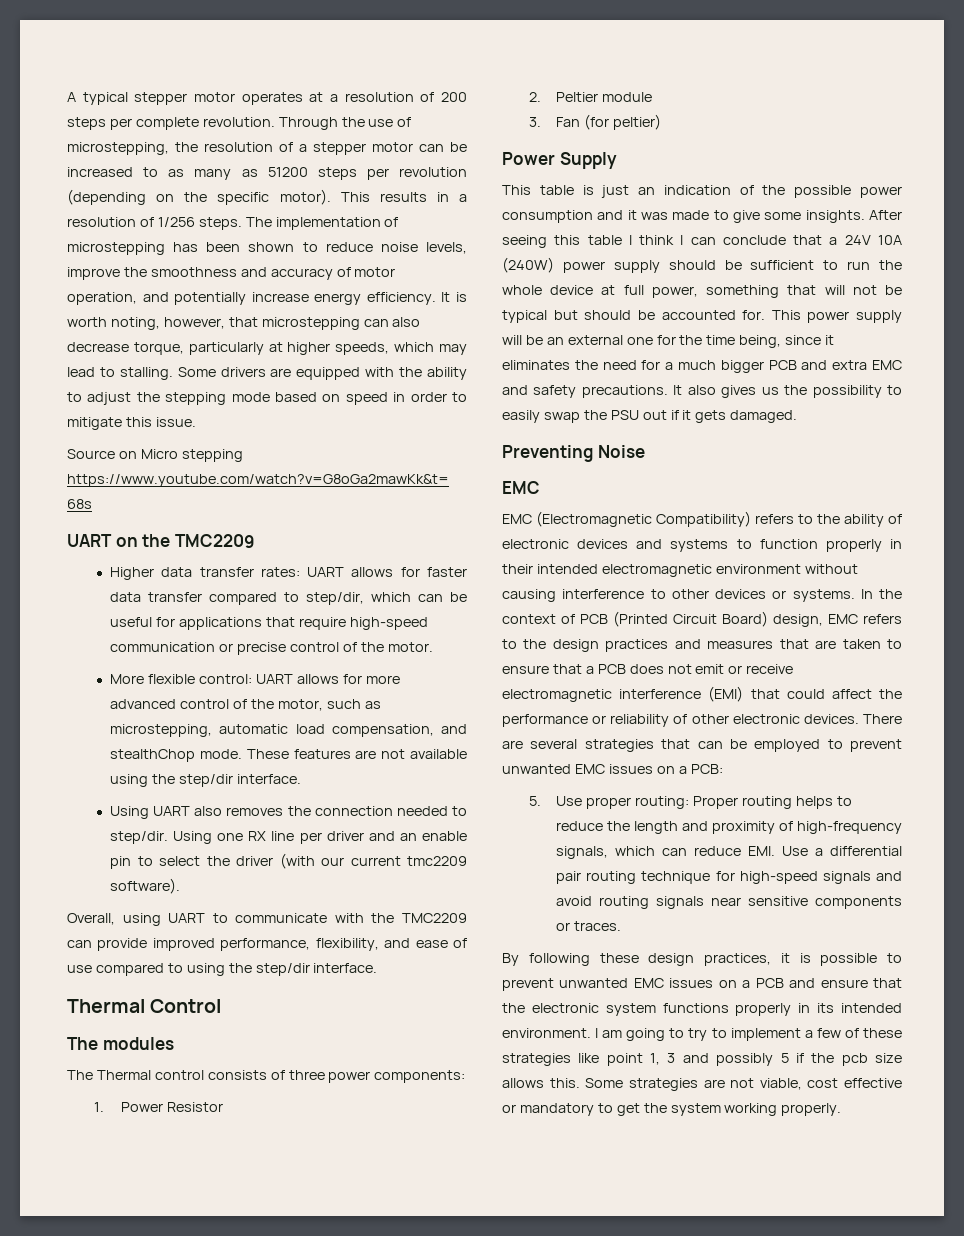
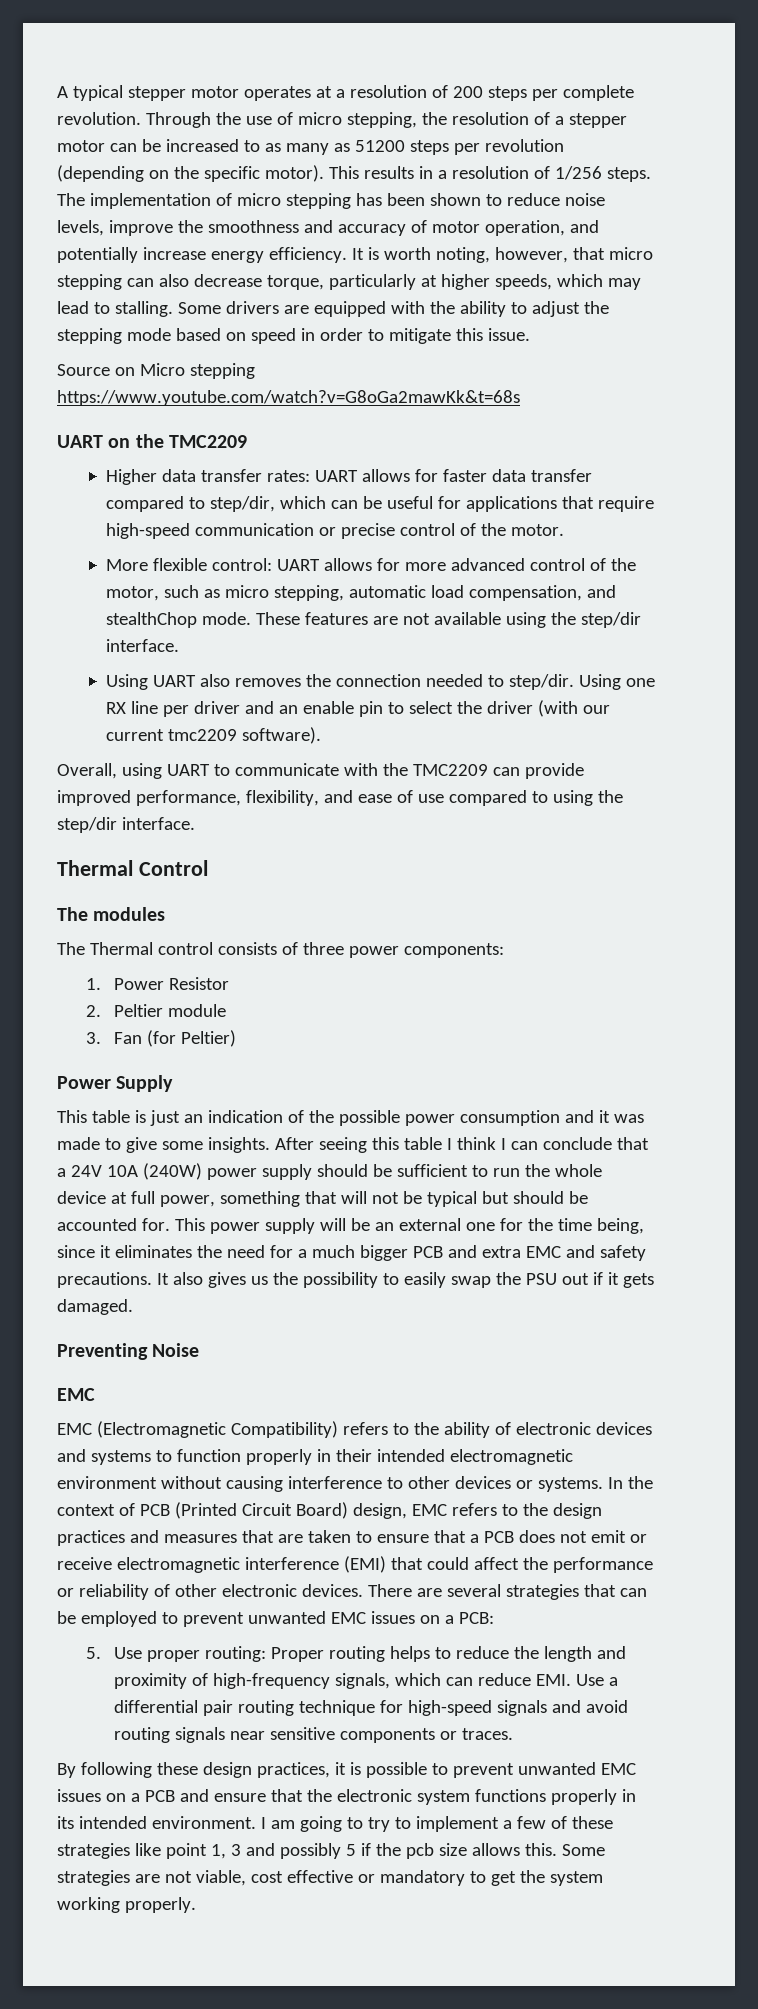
[67,142,169,155] microstepping, -> [297,112,417,128] micro stepping,
[67,242,165,255] microstepping -> [236,193,351,209] micro stepping
[261,317,360,330] microstepping -> [608,247,653,260] [57,274,122,290] micro stepping
[110,724,213,737] microstepping, -> [224,585,344,601] micro stepping,
[612,114,661,130] peltier) -> [180,1030,236,1047] Peltier)

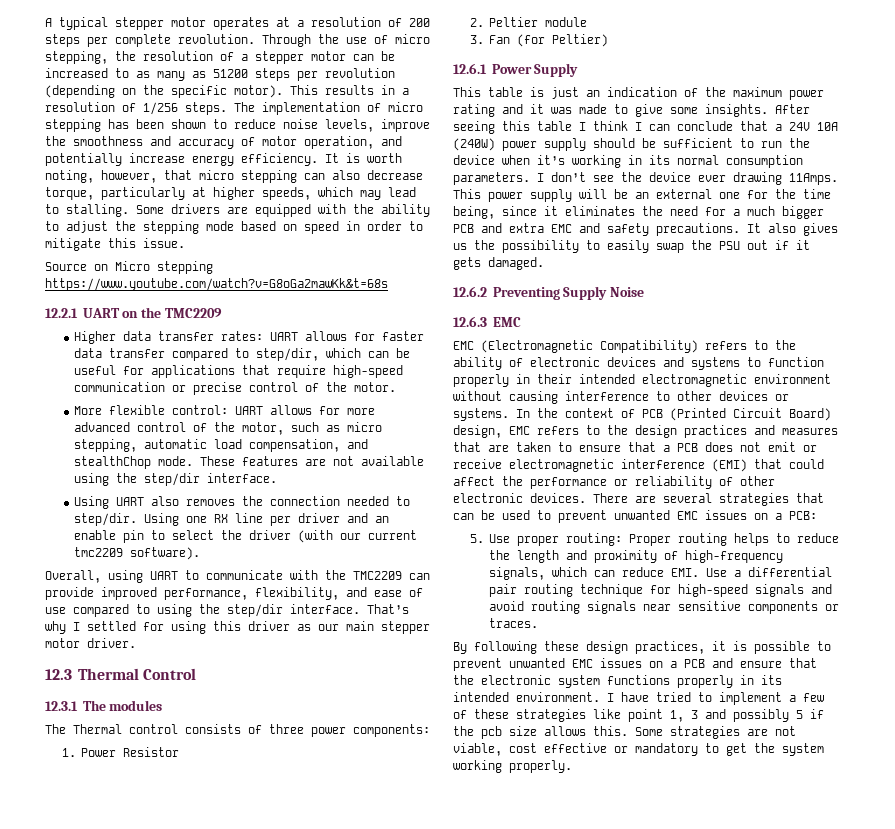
(520, 398) none -> [45,308,78,318] 12.2.1
(195, 823) // -> [367,604,409,614] [45,621,430,634] [45,638,136,648] [45,669,72,680] That’s why I settled for using this driver as our main stepper motor driver. // 12.3
(208, 868) none -> [45,701,78,711] 12.3.1
(236, 1038) none -> [453,63,487,74] 12.6.1
[338,1110,560,1126] possible power consumption -> [733,87,824,100] [453,104,495,117] maximum power rating
[554,1164,602,1177] [57,1191,588,1207] [57,1218,170,1231] whole device at full power, something that will not be typical but should be accounted for. -> [453,155,803,168] [453,172,838,185] device when it’s working in its normal consumption parameters. I don’t see the device ever drawing 11Amps.
[57,1343,148,1360] Preventing -> [453,286,608,300] 12.6.2 Preventing Supply
(200, 1350) none -> [453,316,487,327] 12.6.3
[80,1611,157,1627] employed -> [502,510,530,520] used
[270,1816,390,1832] am going to try -> [621,692,691,702] have tried

